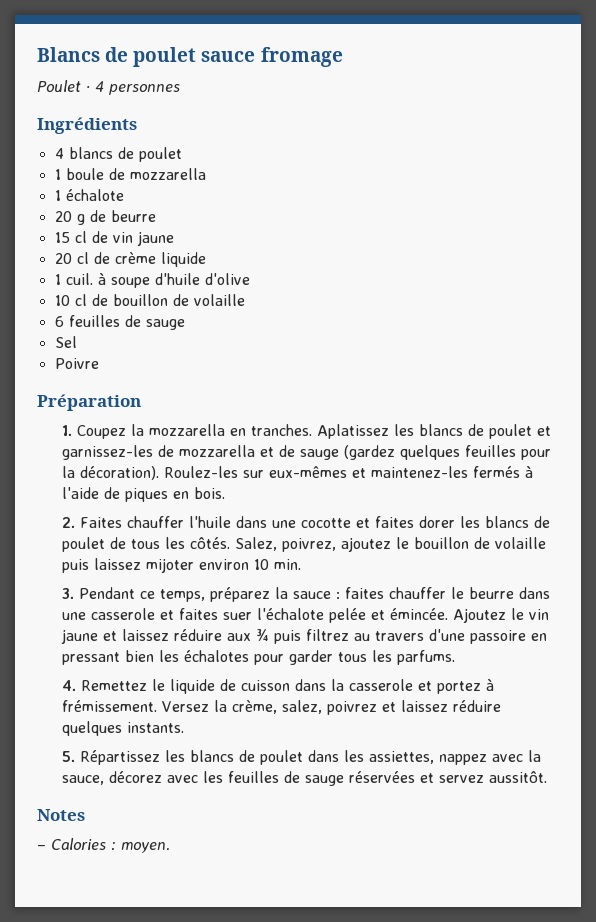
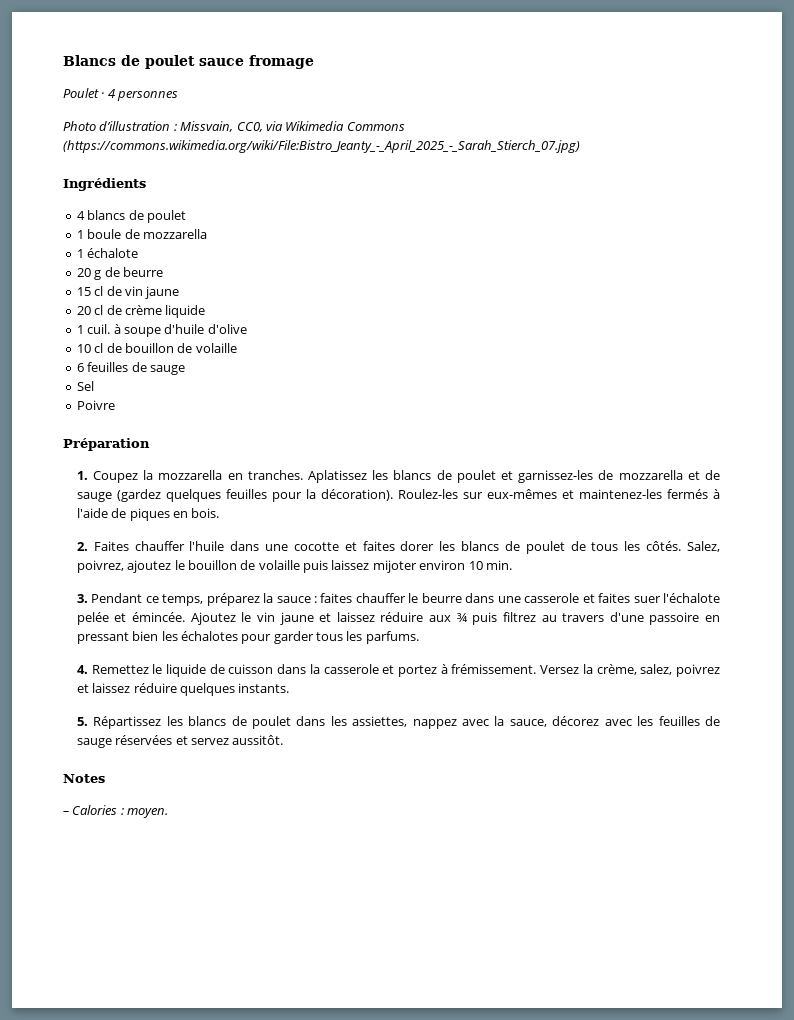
(180, 89) none -> [63,121,405,132] [63,140,580,153] // Photo d’illustration : Missvain, CC0, via Wikimedia Commons (https://commons.wikimedia.org/wiki/File:Bistro_Jeanty_-_April_2025_-_Sarah_Stierch_07.jpg)

